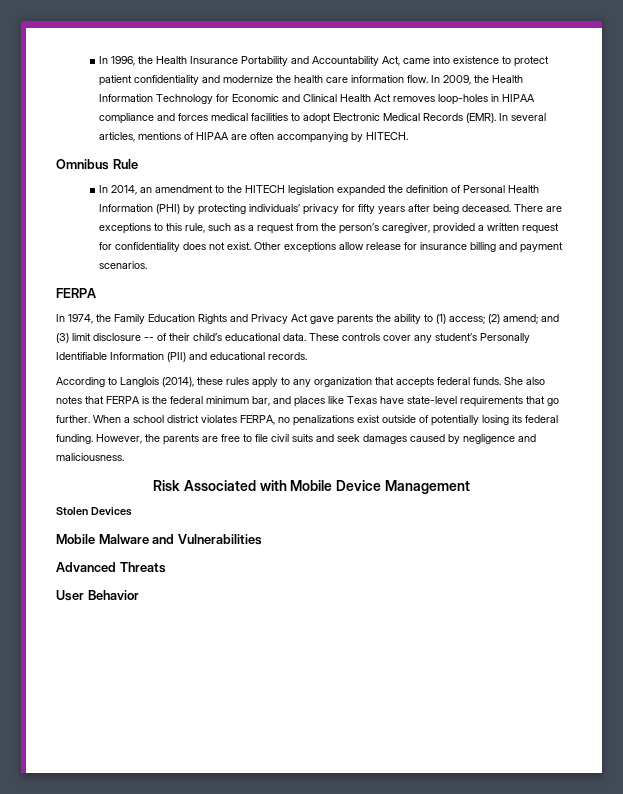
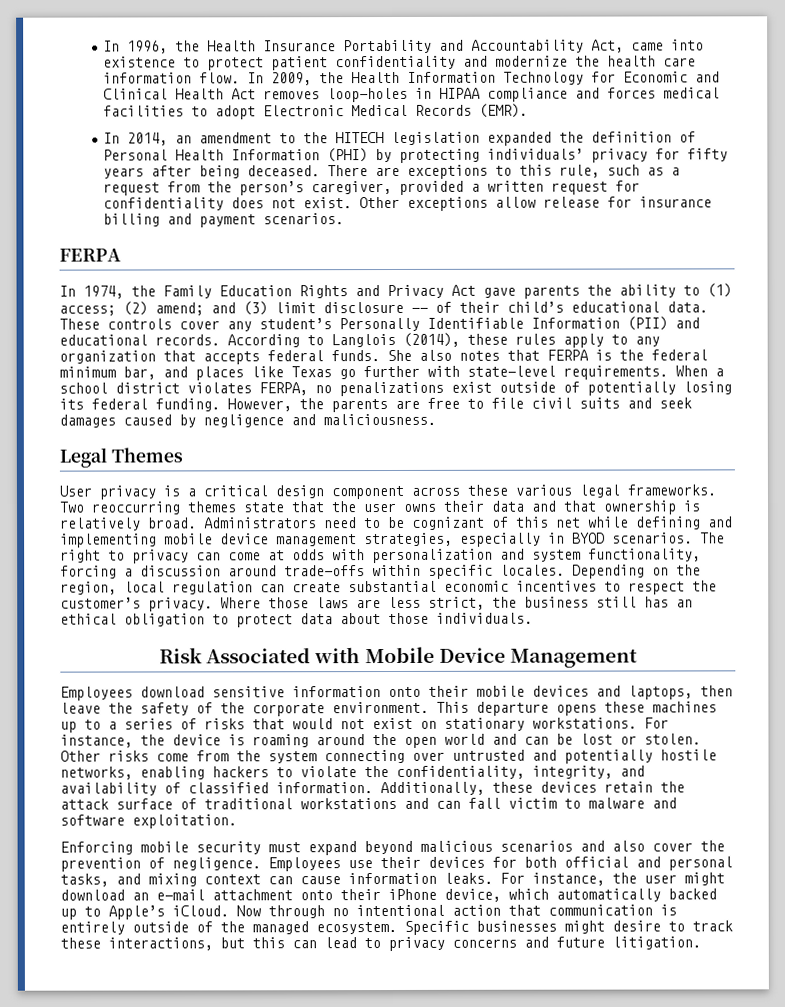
[499,113,547,121] [99,132,409,143] [56,159,138,170] In several articles, mentions of HIPAA are often accompanying by HITECH. // Omnibus Rule -> (528, 110) none
(307, 356) // -> (220, 340) none
[380,396,559,407] [56,415,90,423] have state-level requirements that go further. -> [339,365,668,380] go further with state-level requirements.
(124, 457) none -> [59,447,183,468] [59,484,716,500] [59,500,701,515] [60,516,733,531] [60,532,725,548] [60,548,701,564] [60,564,701,579] [60,580,717,595] [60,596,693,612] [60,612,533,628] // Legal Themes // User privacy is a critical design component across these various legal frameworks. Two reoccurring themes state that the user owns their data and that ownership is relatively broad. Administrators need to be cognizant of this net while defining and implementing mobile device management strategies, especially in BYOD scenarios. The right to privacy can come at odds with personalization and system functionality, forcing a discussion around trade-offs within specific locales. Depending on the region, local regulation can create substantial economic incentives to respect the customer’s privacy. Where those laws are less strict, the business still has an ethical obligation to protect data about those individuals.
[56,507,132,516] [56,534,262,545] [56,562,166,573] [56,590,139,601] Stolen Devices // Mobile Malware and Vulnerabilities // Advanced Threats // User Behavior -> [60,685,733,701] [60,701,717,717] [60,717,669,733] [60,733,701,748] [60,749,717,764] [60,765,645,780] [60,781,685,796] [60,797,677,810] [60,814,237,829] [60,840,725,856] [60,856,733,872] [60,872,725,887] [60,888,717,902] [60,904,677,920] [60,920,733,935] [60,936,701,952] Employees download sensitive information onto their mobile devices and laptops, then leave the safety of the corporate environment. This departure opens these machines up to a series of risks that would not exist on stationary workstations. For instance, the device is roaming around the open world and can be lost or stolen. Other risks come from the system connecting over untrusted and potentially hostile networks, enabling hackers to violate the confidentiality, integrity, and availability of classified information. Additionally, these devices retain the attack surface of traditional workstations and can fall victim to malware and software exploitation. // Enforcing mobile security must expand beyond malicious scenarios and also cover the prevention of negligence. Employees use their devices for both official and personal tasks, and mixing context can cause information leaks. For instance, the user might download an e-mail attachment onto their iPhone device, which automatically backed up to Apple’s iCloud. Now through no intentional action that communication is entirely outside of the managed ecosystem. Specific businesses might desire to track these interactions, but this can lead to privacy concerns and future litigation.

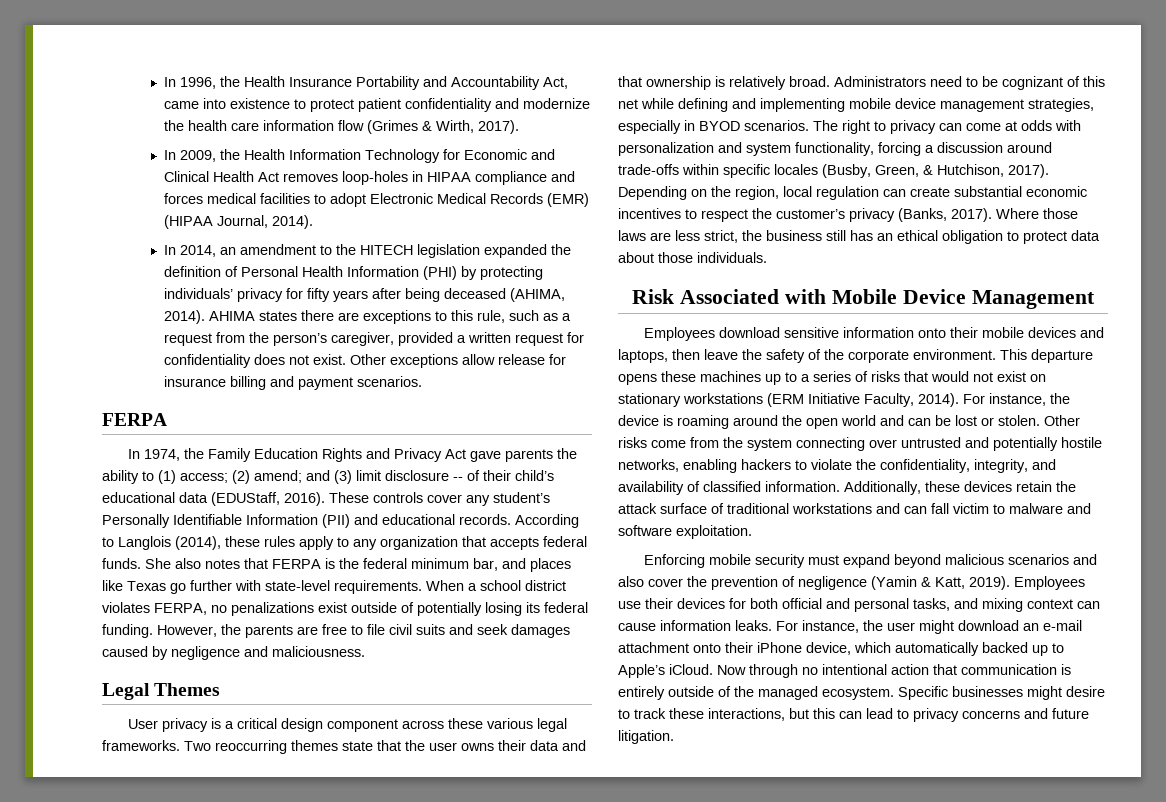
[198,72,240,84] flow. -> [338,120,520,134] flow (Grimes & Wirth, 2017). //
[478,103,528,118] (EMR). -> [547,193,590,207] [164,215,314,229] (EMR) (HIPAA Journal, 2014).
[246,165,368,177] deceased. There -> [444,288,566,302] [164,310,335,324] deceased (AHIMA, 2014). AHIMA states there
[667,301,708,313] data. -> [179,492,325,506] data (EDUStaff, 2016).
[500,564,565,576] locales. -> [774,164,1049,178] locales (Busby, Green, & Hutchison, 2017).
[148,597,213,612] privacy. -> [849,208,992,222] privacy (Banks, 2017).
[532,717,637,729] workstations. -> [683,393,959,407] workstations (ERM Initiative Faculty, 2014).
[172,857,261,871] negligence. -> [798,576,1010,590] negligence (Yamin & Katt, 2019).

